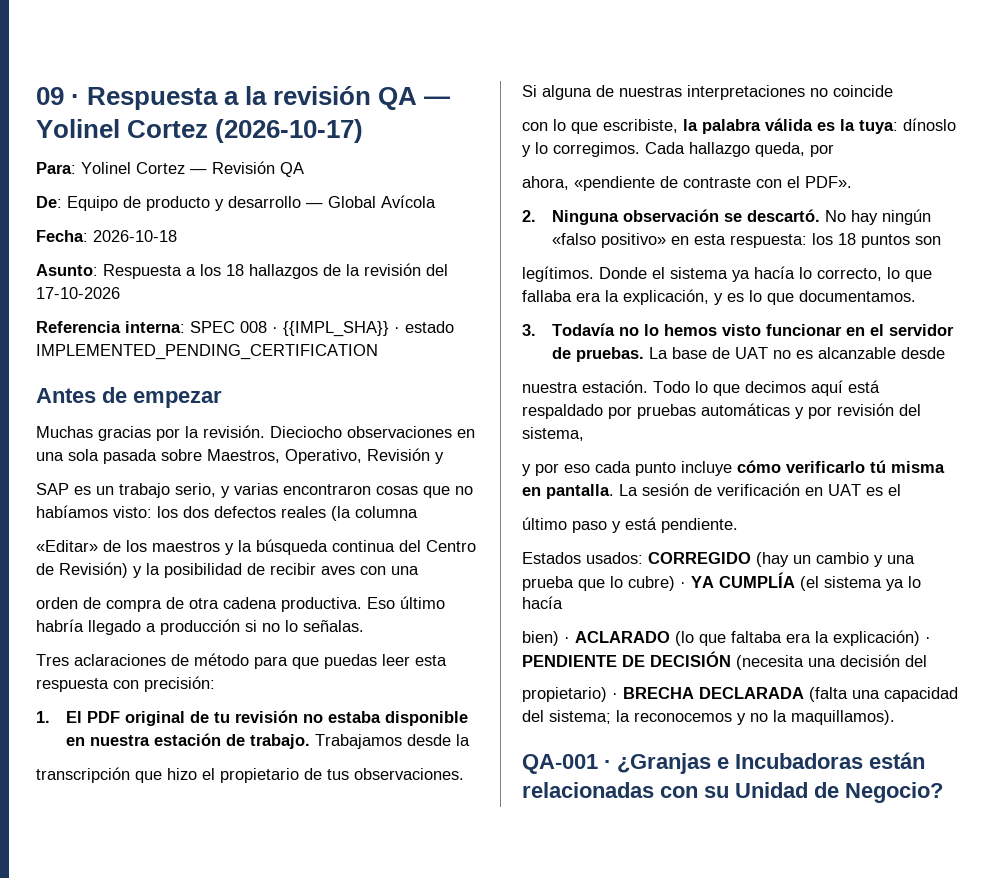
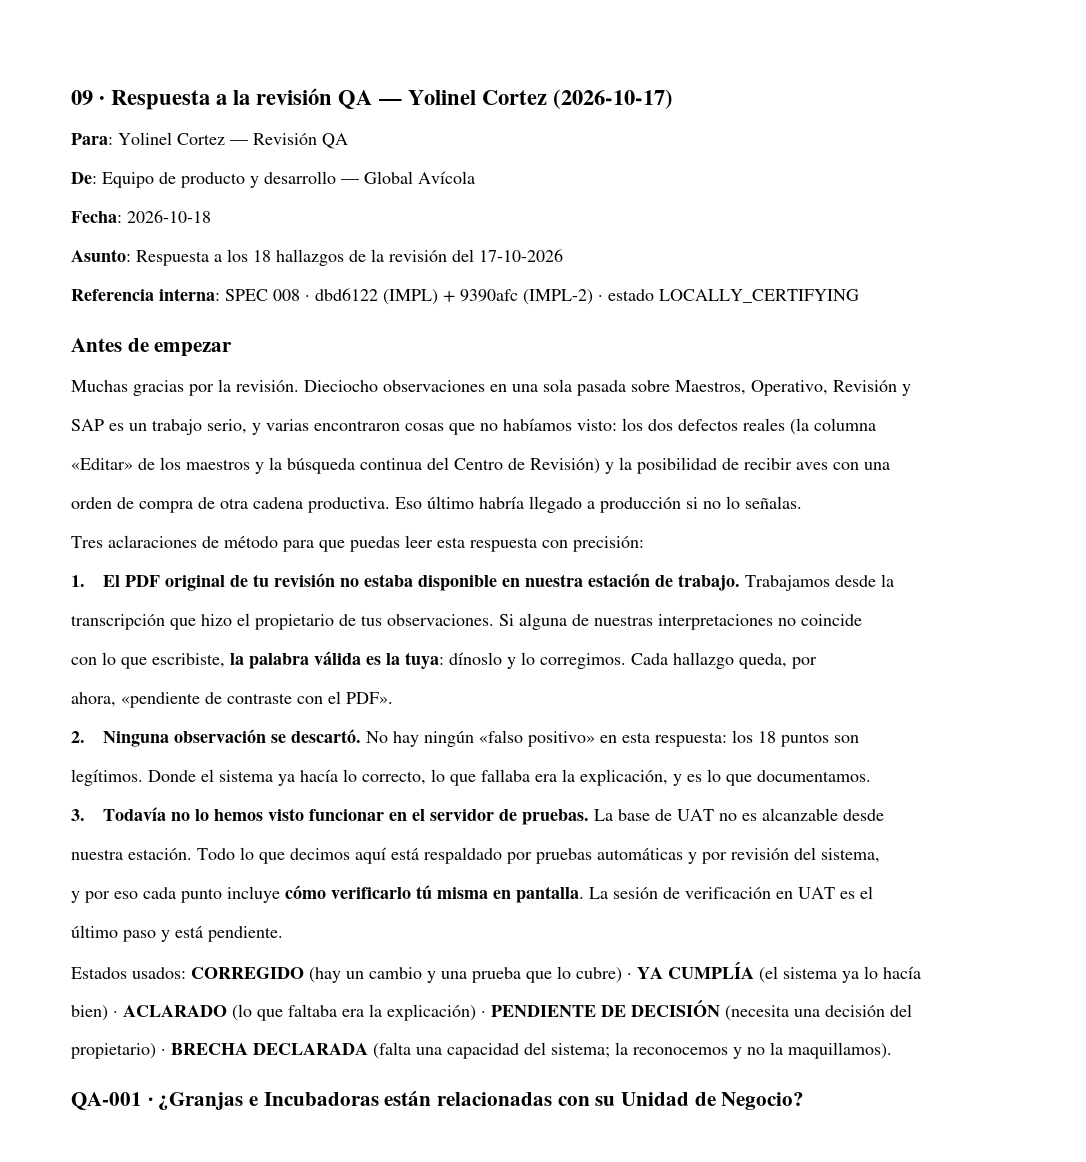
[283,321,389,337] {{IMPL_SHA}} -> [315,288,593,305] dbd6122 (IMPL) + 9390afc (IMPL-2)
[36,344,378,360] IMPLEMENTED_PENDING_CERTIFICATION -> [659,289,859,303] LOCALLY_CERTIFYING

